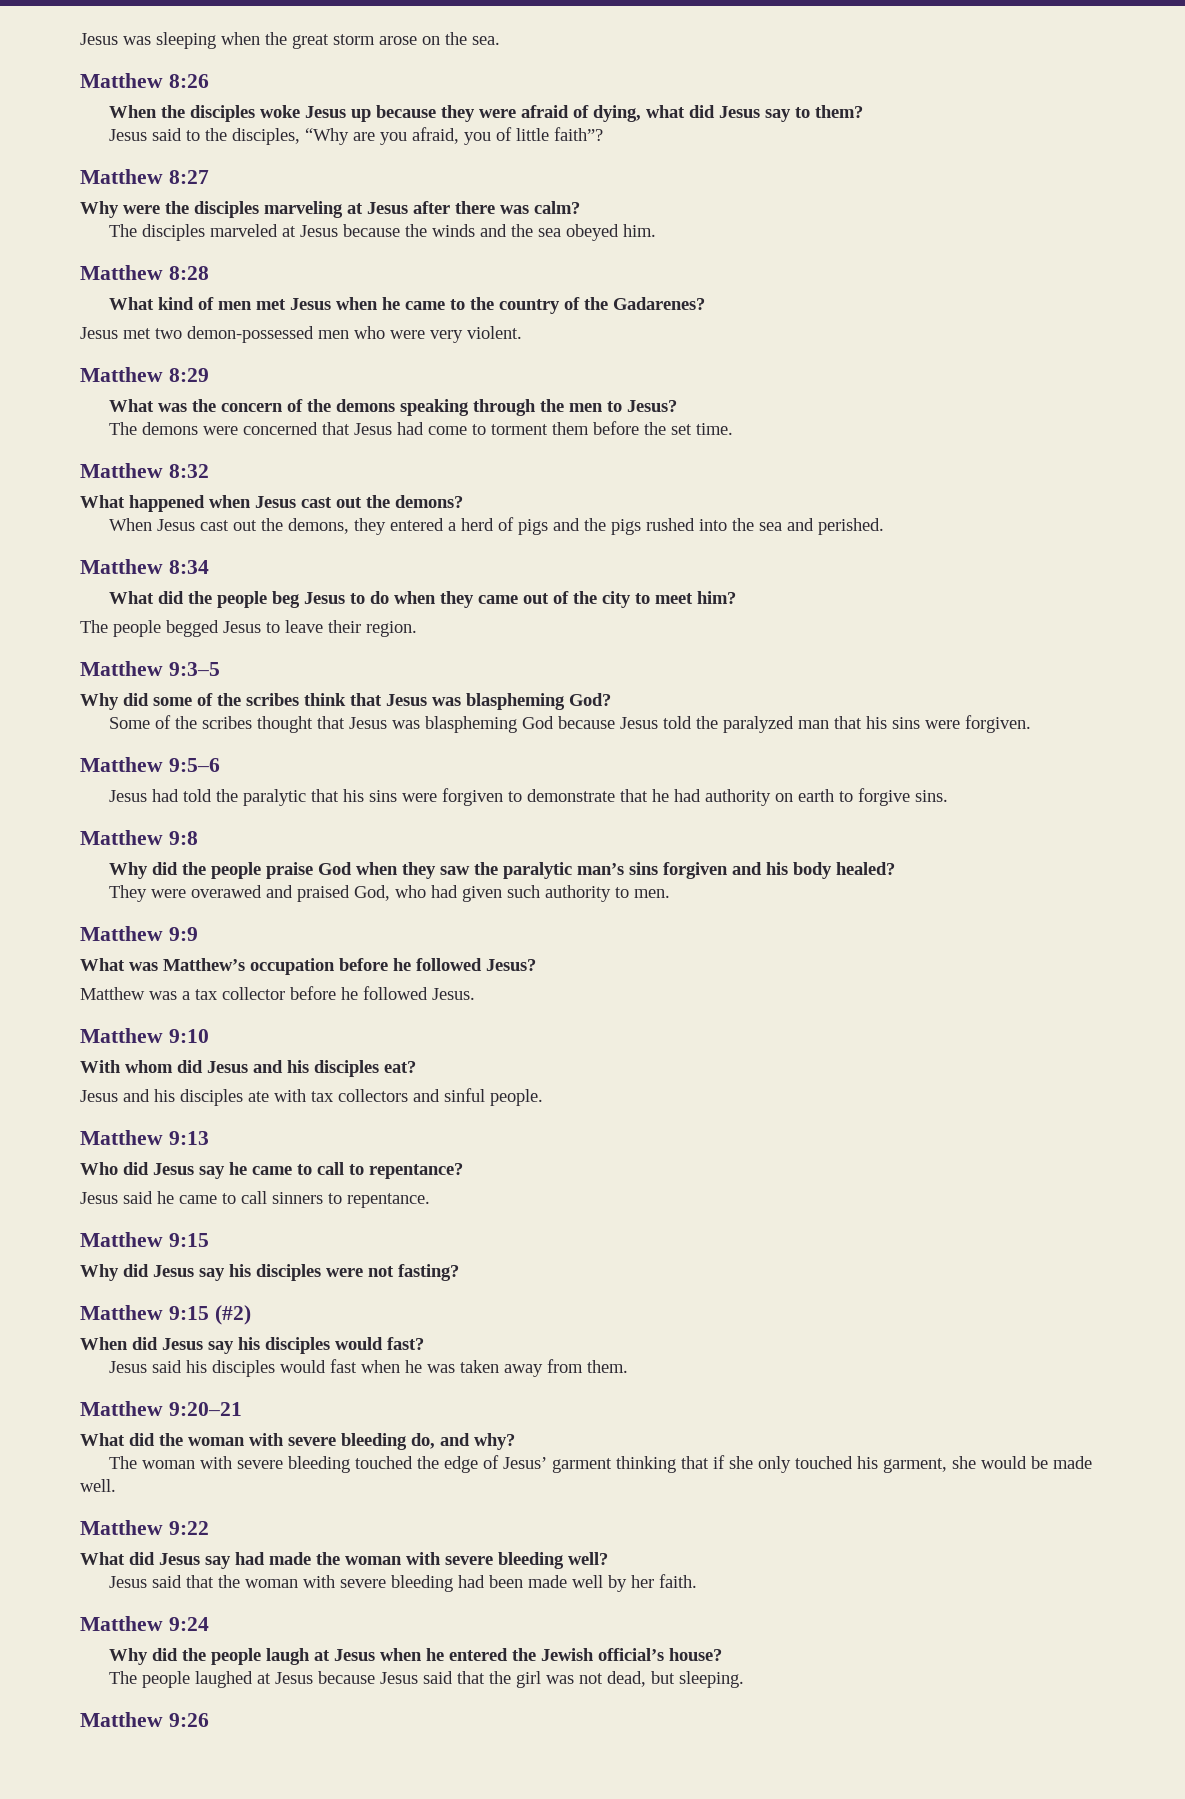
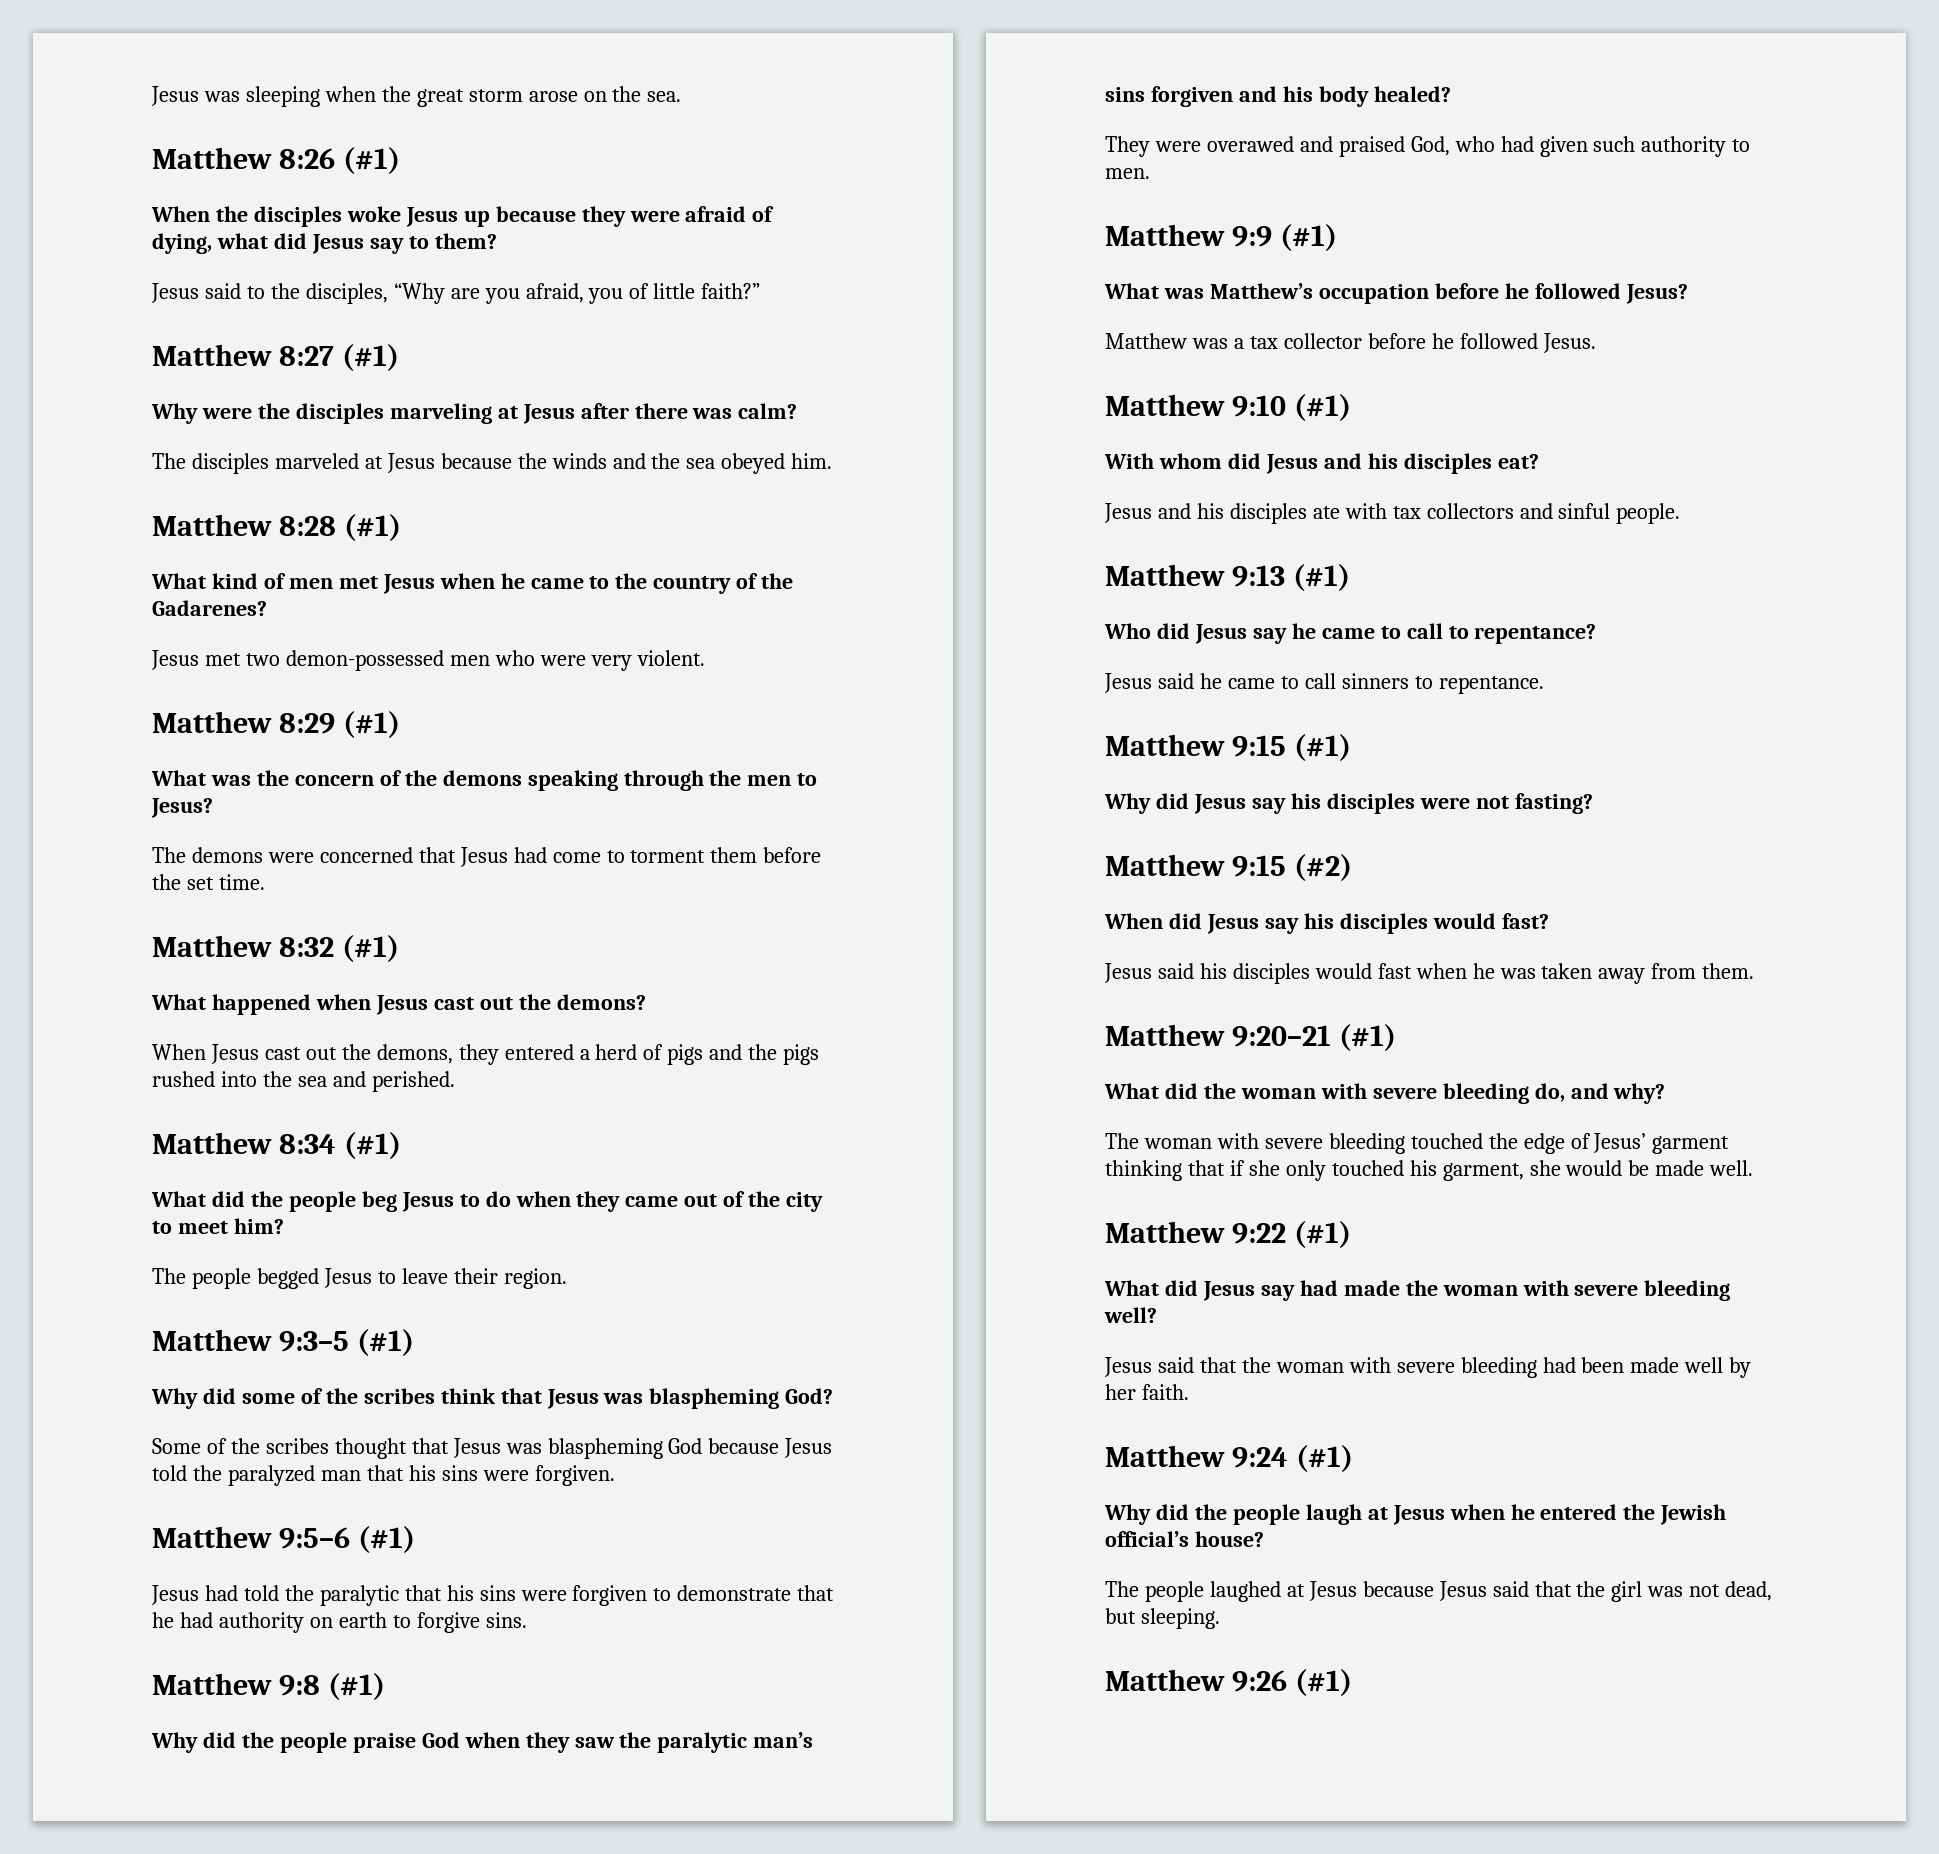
(209, 81) none -> [342,147,400,174] (#1)
[553,127,603,141] faith”? -> [701,283,761,299] faith?”
(209, 177) none -> [341,344,399,371] (#1)
(209, 273) none -> [343,514,401,541] (#1)
(209, 375) none -> [342,711,400,738] (#1)
(209, 471) none -> [341,935,399,962] (#1)
(209, 567) none -> [343,1132,401,1159] (#1)
(220, 669) none -> [356,1329,414,1356] (#1)
(220, 765) none -> [357,1526,415,1553] (#1)
(198, 838) none -> [327,1673,385,1700] (#1)
(198, 934) none -> [1279,224,1337,251] (#1)
(209, 1036) none -> [1293,394,1351,421] (#1)
(209, 1138) none -> [1292,564,1350,591] (#1)
(209, 1240) none -> [1293,734,1351,761] (#1)
(242, 1409) none -> [1338,1024,1396,1051] (#1)
(209, 1528) none -> [1293,1221,1351,1248] (#1)
(209, 1624) none -> [1295,1445,1353,1472] (#1)
(209, 1720) none -> [1294,1669,1352,1696] (#1)

